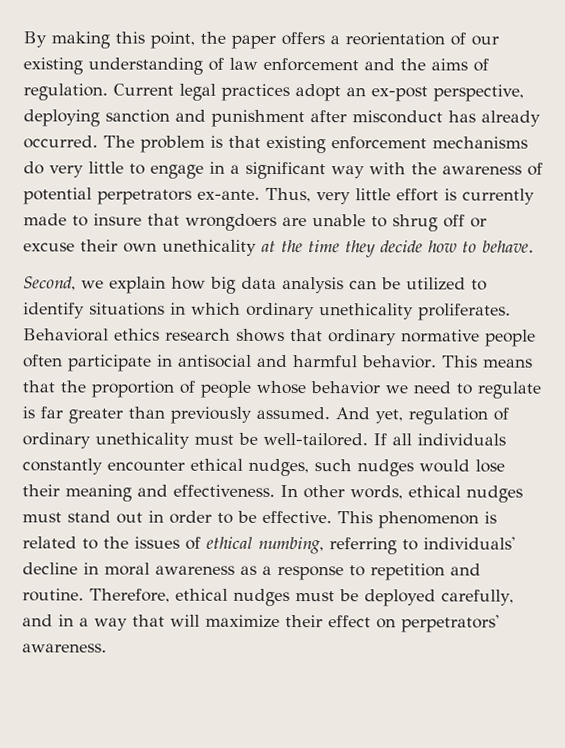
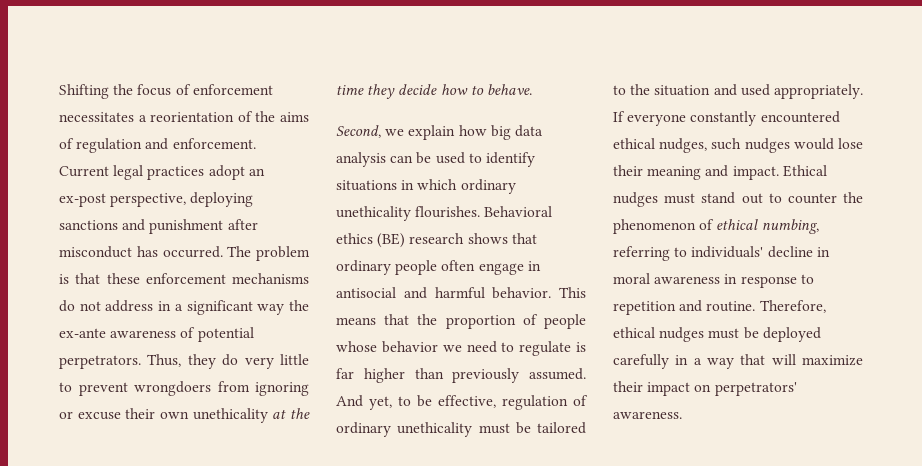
[23,31,499,49] [23,57,489,75] [23,83,108,101] By making this point, the paper offers a reorientation of our existing understanding of law enforcement and the aims of regulation. -> [59,84,273,99] [59,111,309,122] [59,138,256,153] Shifting the focus of enforcement necessitates a reorientation of the aims of regulation and enforcement.
[105,109,170,123] sanction -> [59,220,118,230] sanctions
[481,110,541,127] already -> (158, 251) none
[266,135,326,154] existing -> [106,273,140,284] these
[49,161,543,180] [23,187,535,205] [23,213,465,232] very little to engage in a significant way with the awareness of potential perpetrators ex-ante. Thus, very little effort is currently made to insure that wrongdoers are unable to shrug off -> [79,300,309,315] [59,327,254,342] [59,354,309,369] [59,381,309,396] not address in a significant way the ex-ante awareness of potential perpetrators. Thus, they do very little to prevent wrongdoers from ignoring
[406,277,466,291] utilized -> [435,152,465,164] used
[418,303,511,321] proliferates. -> [415,206,481,218] flourishes.
(160, 334) none -> [377,233,406,248] (BE)
[401,329,480,343] normative -> (391, 267) none
[68,354,152,372] participate -> [478,263,524,275] engage
[68,408,123,424] greater -> [363,368,405,383] higher
(403, 416) none -> [398,395,496,408] to be effective,
[263,432,506,447] [22,458,185,475] well-tailored. If all individuals constantly encounter -> [537,422,586,434] [613,84,863,99] [613,111,840,126] tailored to the situation and used appropriately. If everyone constantly encountered
[173,484,523,503] [22,510,497,529] [22,536,180,550] effectiveness. In other words, ethical nudges must stand out in order to be effective. This phenomenon is related to the issues -> [732,165,827,180] [613,192,863,207] [613,219,696,234] impact. Ethical nudges must stand out to counter the phenomenon
[240,565,272,575] as a -> [724,274,738,284] in
[441,589,514,606] [22,614,53,627] carefully, and -> [613,354,669,369] carefully
[328,615,371,628] effect -> [647,382,691,396] impact

